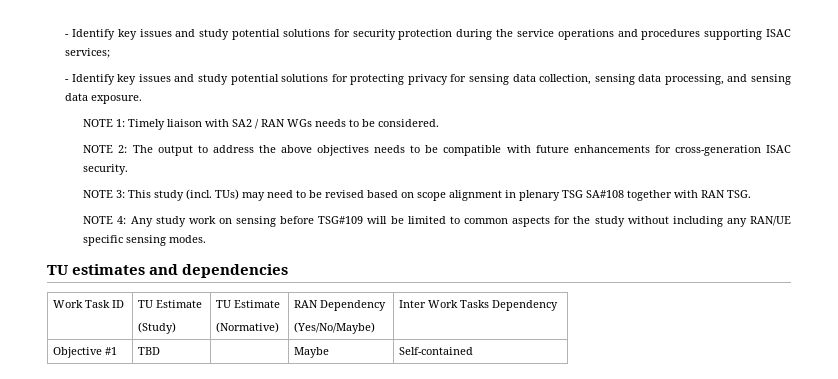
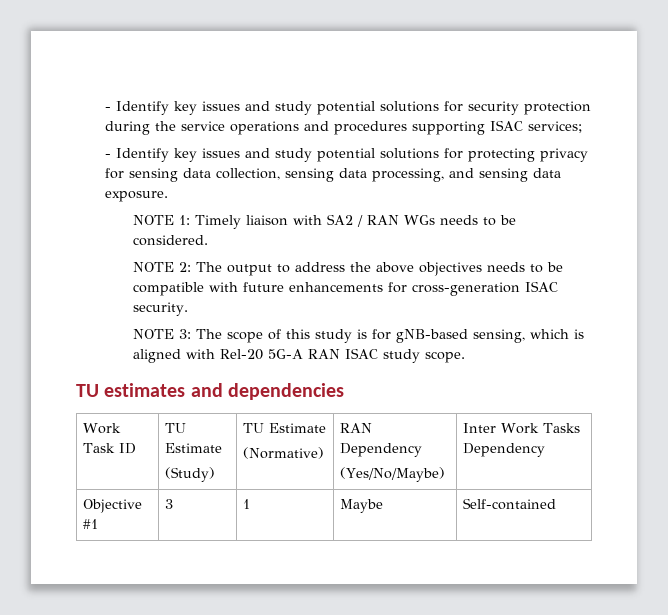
[128,189,752,201] [83,216,791,227] [83,235,207,246] This study (incl. TUs) may need to be revised based on scope alignment in plenary TSG SA#108 together with RAN TSG. // NOTE 4: Any study work on sensing before TSG#109 will be limited to common aspects for the study without including any RAN/UE specific sensing modes. -> [196,329,585,343] [133,348,466,363] The scope of this study is for gNB-based sensing, which is aligned with Rel-20 5G-A RAN ISAC study scope.
[138,347,161,355] TBD | -> [164,499,173,509] [242,499,250,509] 3 | 1

